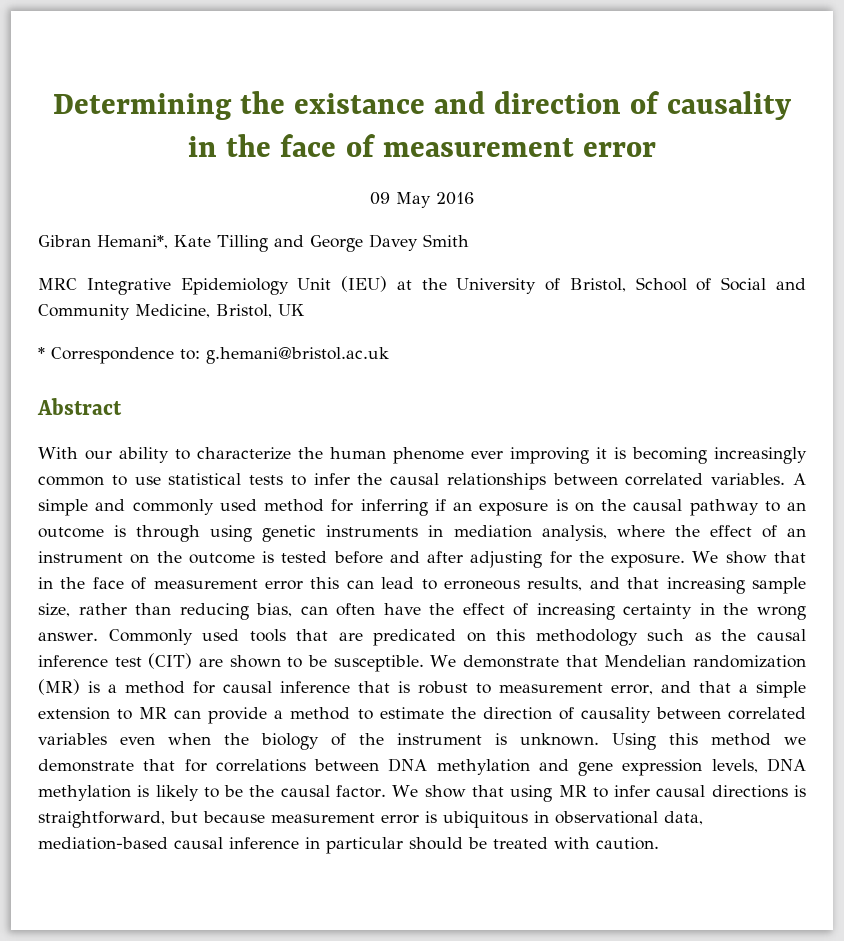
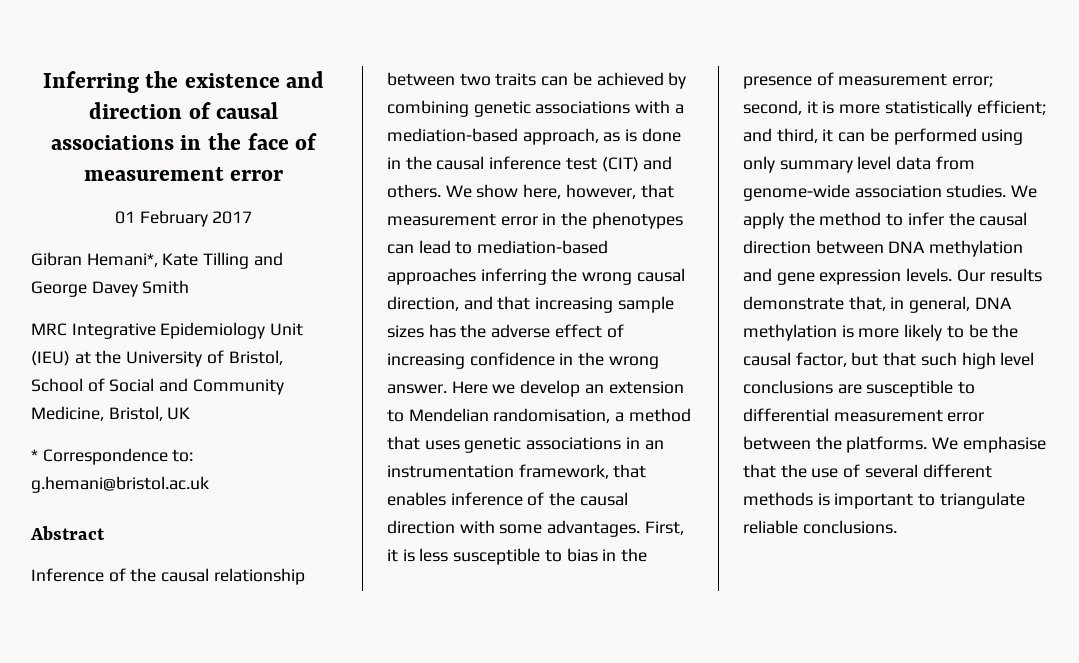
[52,91,425,120] Determining the existance -> [42,71,280,93] Inferring the existence
[667,91,792,120] causality -> [216,102,279,119] [50,135,174,150] causal associations
[370,192,474,208] 09 May 2016 -> [114,210,253,227] 01 February 2017
[38,447,807,464] [38,473,806,490] [38,499,806,516] [38,525,807,542] [38,551,806,568] [38,577,806,594] [38,603,806,620] [38,629,711,646] With our ability to characterize the human phenome ever improving it is becoming increasingly common to use statistical tests to infer the causal relationships between correlated variables. A simple and commonly used method for inferring if an exposure is on the causal pathway to an outcome is through using genetic instruments in mediation analysis, where the effect of an instrument on the outcome is tested before and after adjusting for the exposure. We show that in the face of measurement error this can lead to erroneous results, and that increasing sample size, rather than reducing bias, can often have the effect of increasing certainty in the wrong answer. Commonly used tools that are predicated on this methodology such as -> [31,568,305,585] [387,72,687,89] [387,100,684,117] [387,128,681,145] [387,157,401,169] Inference of the causal relationship between two traits can be achieved by combining genetic associations with a mediation-based approach, as is done in
[199,655,806,672] [38,679,806,698] [38,707,806,724] [38,733,806,750] [38,759,306,772] are shown to be susceptible. We demonstrate that Mendelian randomization (MR) is a method for causal inference that is robust to measurement error, and that a simple extension to MR can provide a method to estimate the direction of causality between correlated variables even when the biology of the instrument is unknown. Using this method we demonstrate that for correlations -> [643,156,673,170] [387,184,674,199] [387,212,683,229] [387,240,609,254] [387,268,685,285] [387,296,674,313] [387,324,624,338] [387,352,659,369] [387,380,684,397] [387,408,691,423] [387,436,664,453] [387,464,647,479] [387,492,628,506] [387,520,684,537] [387,548,648,565] [743,72,994,89] [743,100,1046,117] [743,128,1024,145] [743,156,975,173] [743,184,1038,201] [743,212,1028,229] [743,240,811,254] and others. We show here, however, that measurement error in the phenotypes can lead to mediation-based approaches inferring the wrong causal direction, and that increasing sample sizes has the adverse effect of increasing confidence in the wrong answer. Here we develop an extension to Mendelian randomisation, a method that uses genetic associations in an instrumentation framework, that enables inference of the causal direction with some advantages. First, it is less susceptible to bias in the presence of measurement error; second, it is more statistically efficient; and third, it can be performed using only summary level data from genome-wide association studies. We apply the method to infer the causal direction
[711,759,758,773] levels, -> [906,268,1042,282] [743,296,971,313] levels. Our results demonstrate that, in general,
(150, 791) none -> [858,328,900,338] more
[336,785,806,802] [38,811,703,828] [38,837,659,854] factor. We show that using MR to infer causal directions is straightforward, but because measurement error is ubiquitous in observational data, mediation-based causal inference in particular should be treated with caution. -> [795,352,1035,369] [743,380,976,397] [743,408,985,422] [743,436,1046,453] [743,464,992,478] [743,492,1025,509] [743,520,897,534] factor, but that such high level conclusions are susceptible to differential measurement error between the platforms. We emphasise that the use of several different methods is important to triangulate reliable conclusions.

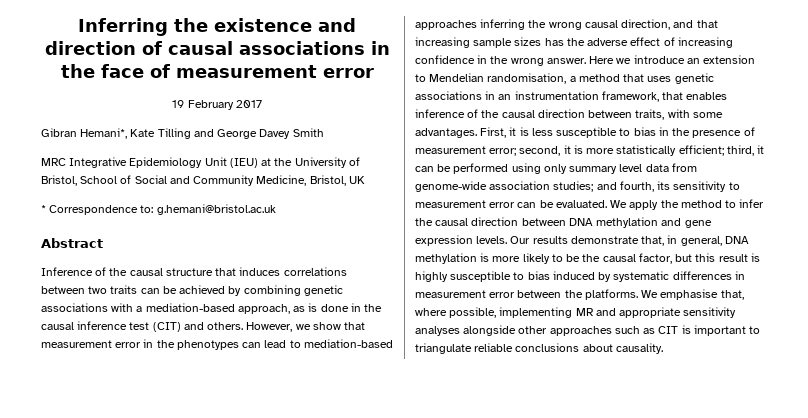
[114,211,135,224] 01 -> [172,100,185,108] 19
[213,568,305,585] relationship -> [165,267,347,276] structure that induces correlations
[445,184,636,199] We show here, however, -> [246,322,341,332] However, we show
[520,380,581,397] develop -> [633,55,685,64] introduce
(455, 527) none -> [588,109,665,120] between traits,
[743,128,772,142] and -> (724, 150) none
[946,184,1007,198] studies. -> [553,181,740,192] [415,200,607,208] studies; and fourth, its sensitivity to measurement error can be evaluated.
[883,352,1035,369] [743,380,976,397] [743,408,829,422] that such high level conclusions are susceptible to differential -> [695,253,760,262] [415,271,745,282] this result is highly susceptible to bias induced by systematic differences in
[743,464,992,478] [743,492,813,506] that the use of several different methods -> [720,290,744,300] [415,307,737,318] [415,325,679,336] that, where possible, implementing MR and appropriate sensitivity analyses alongside other approaches such as CIT
[802,520,897,534] conclusions. -> [515,343,663,354] conclusions about causality.

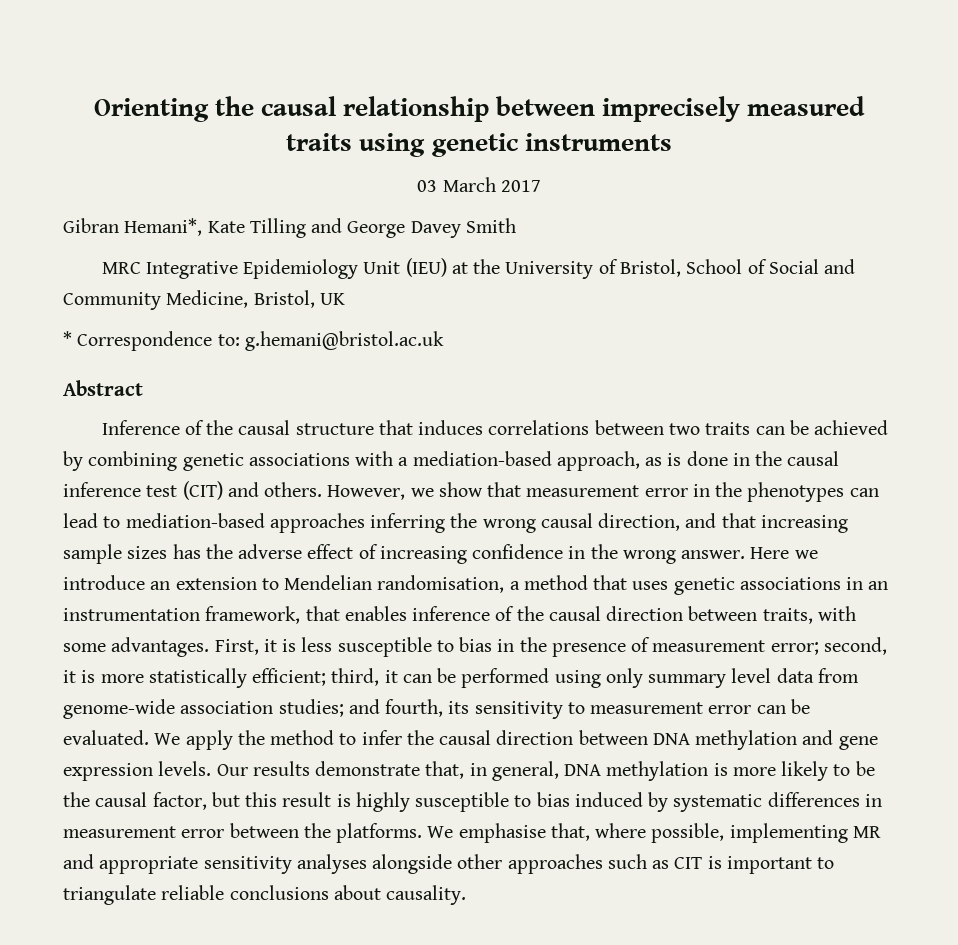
[78,18,356,36] [44,41,390,55] [60,64,374,78] [172,100,234,110] Inferring the existence and direction of causal associations in the face of measurement error // 19 February -> [93,96,866,122] [286,133,672,157] [417,177,496,192] Orienting the causal relationship between imprecisely measured traits using genetic instruments // 03 March

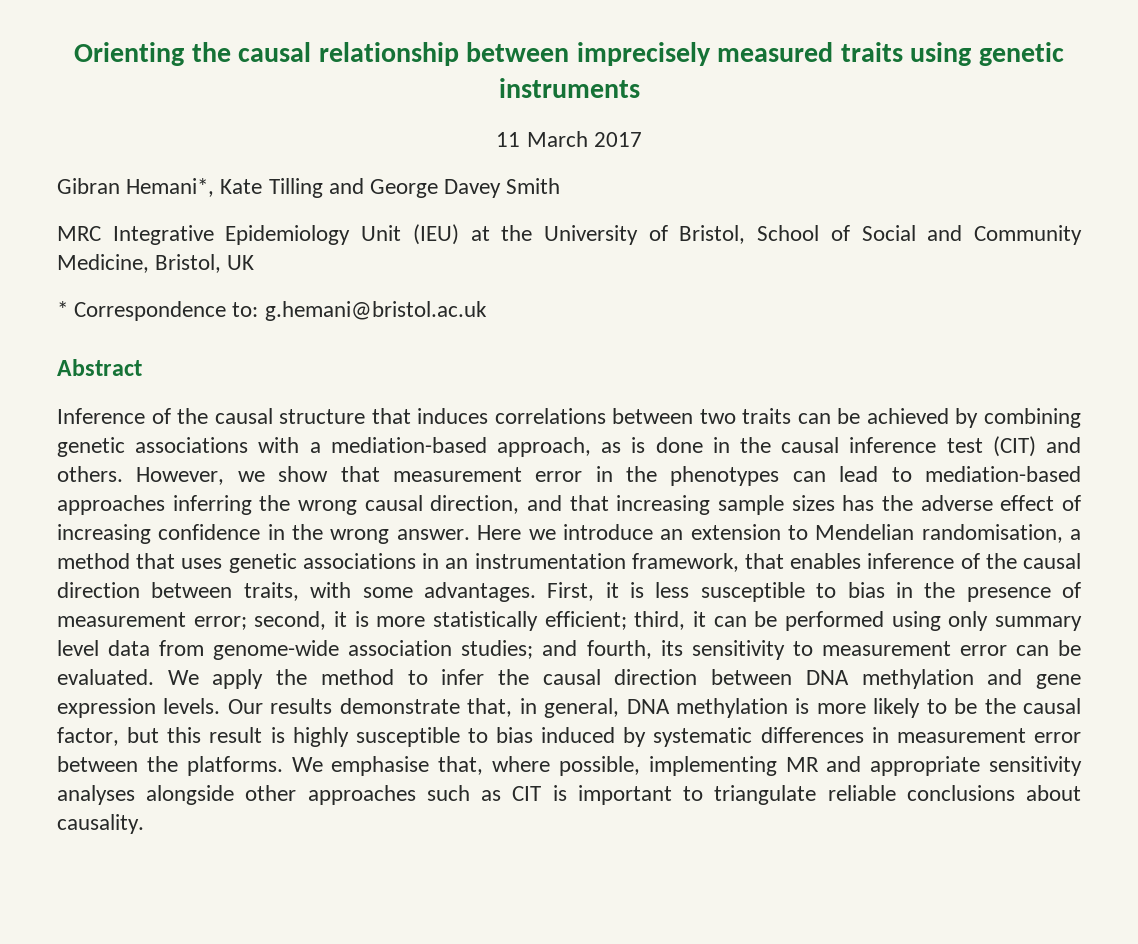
[417,180,438,192] 03 -> [496,132,521,147] 11

